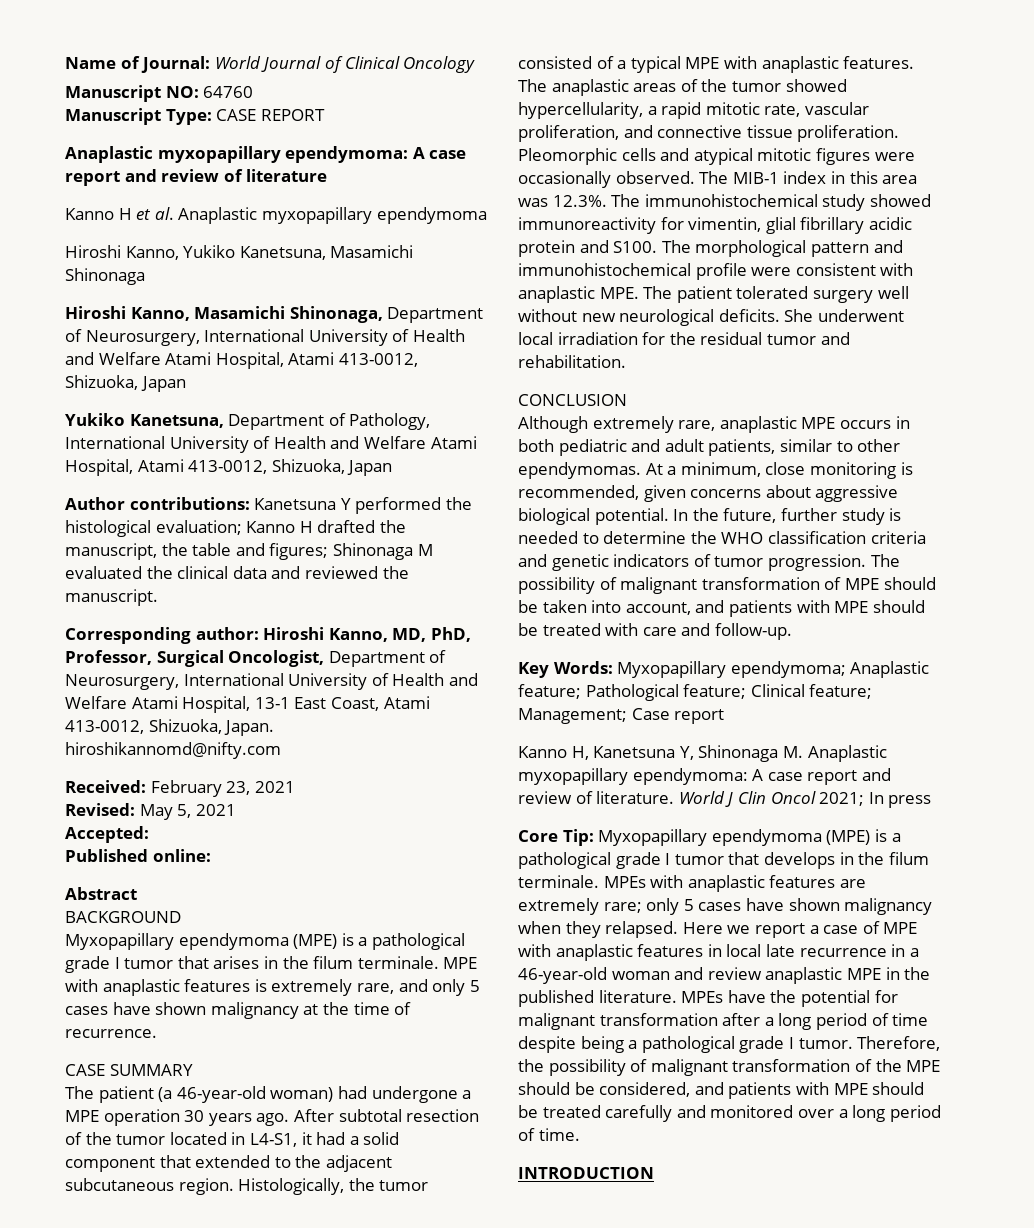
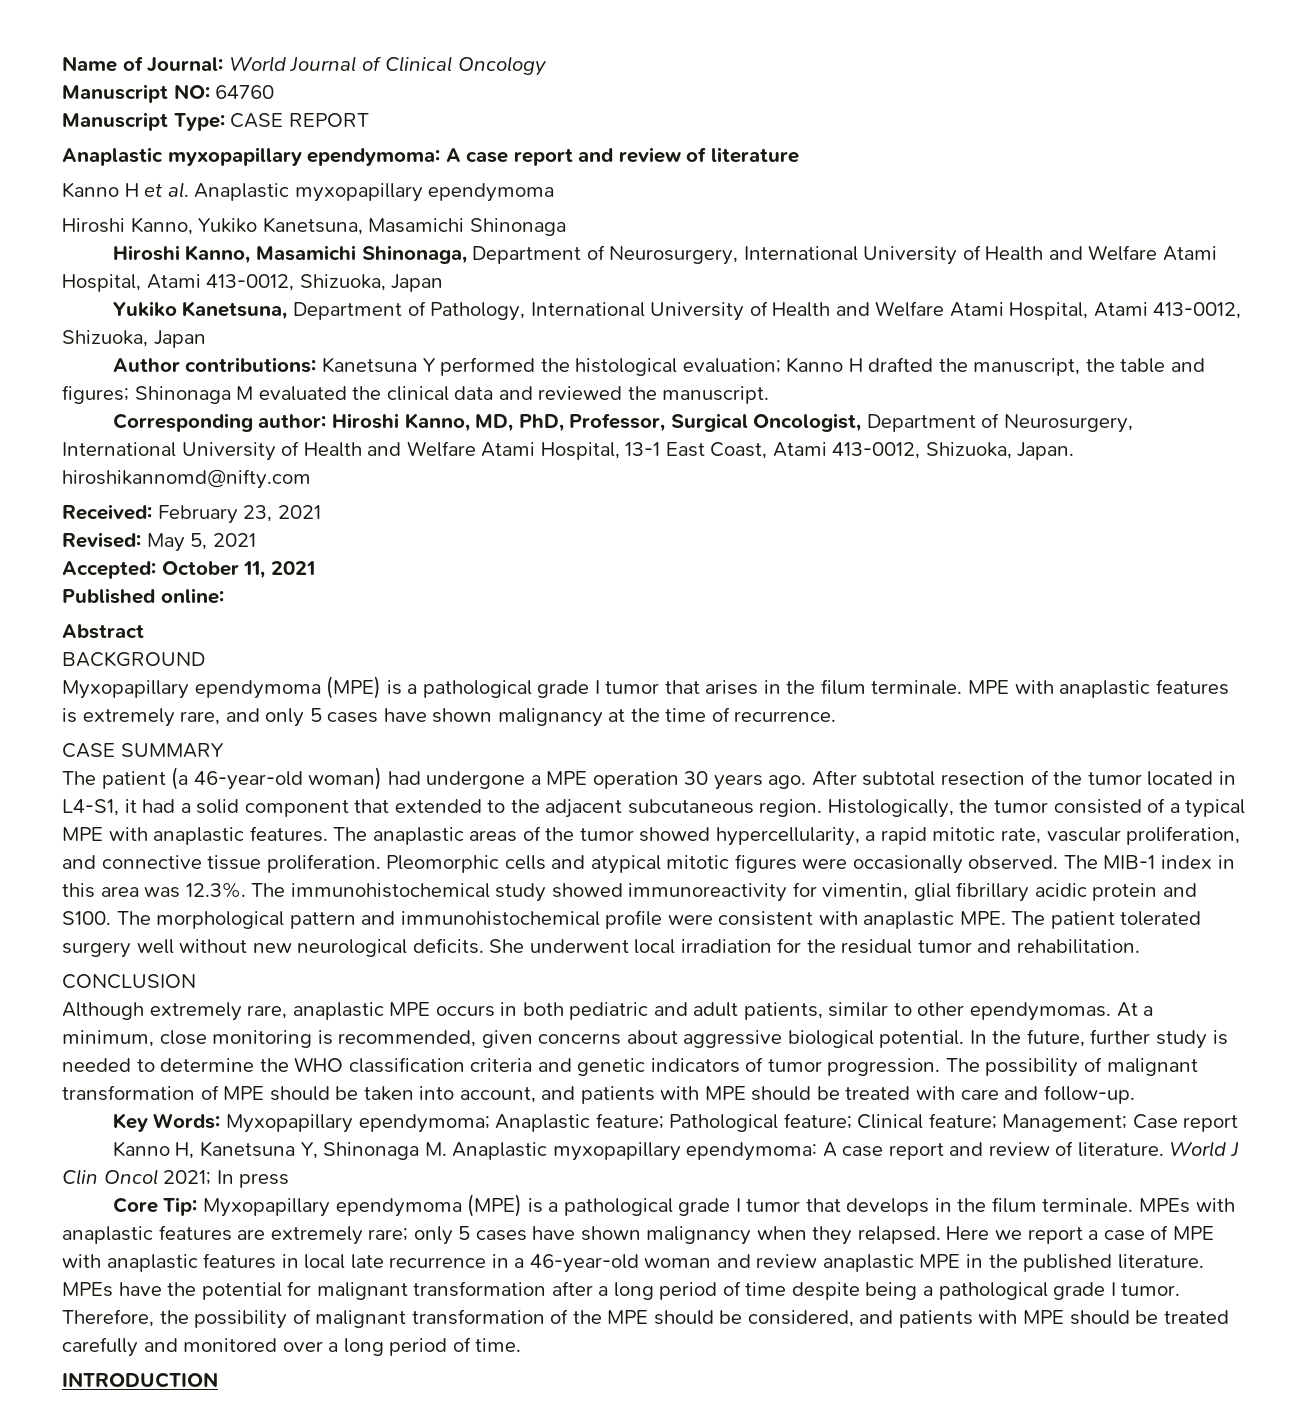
(149, 834) none -> [161,561,315,579] October 11, 2021

